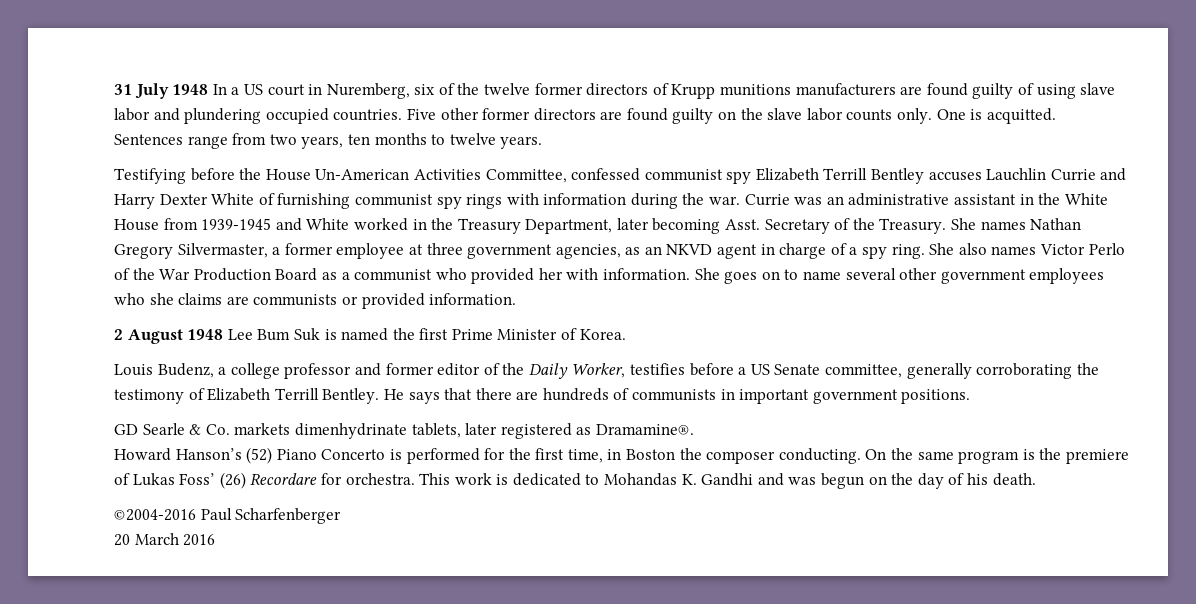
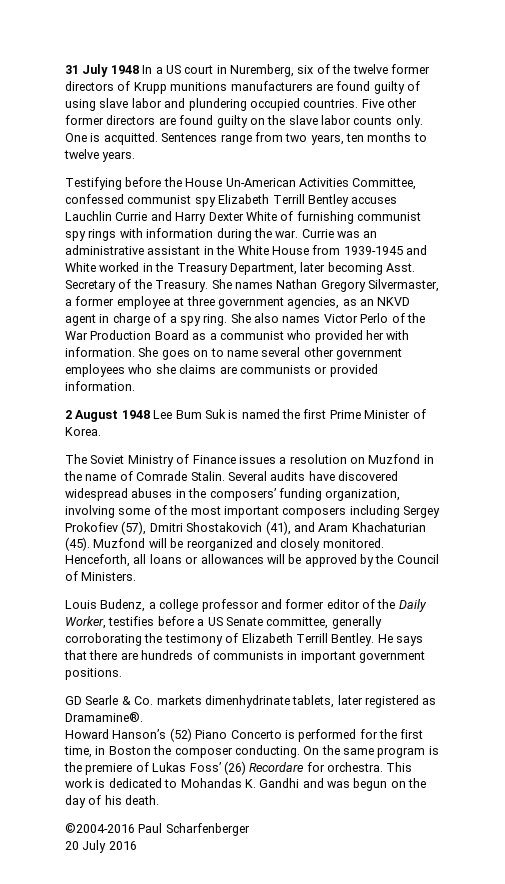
(626, 334) none -> [65,454,434,467] [64,471,398,481] [65,488,401,501] [65,505,440,518] [65,521,426,535] [65,537,384,551] [65,554,439,567] [65,571,137,581] // The Soviet Ministry of Finance issues a resolution on Muzfond in the name of Comrade Stalin. Several audits have discovered widespread abuses in the composers’ funding organization, involving some of the most important composers including Sergey Prokofiev (57), Dmitri Shostakovich (41), and Aram Khachaturian (45). Muzfond will be reorganized and closely monitored. Henceforth, all loans or allowances will be approved by the Council of Ministers.
[134,533,179,545] March -> [82,840,107,853] July

